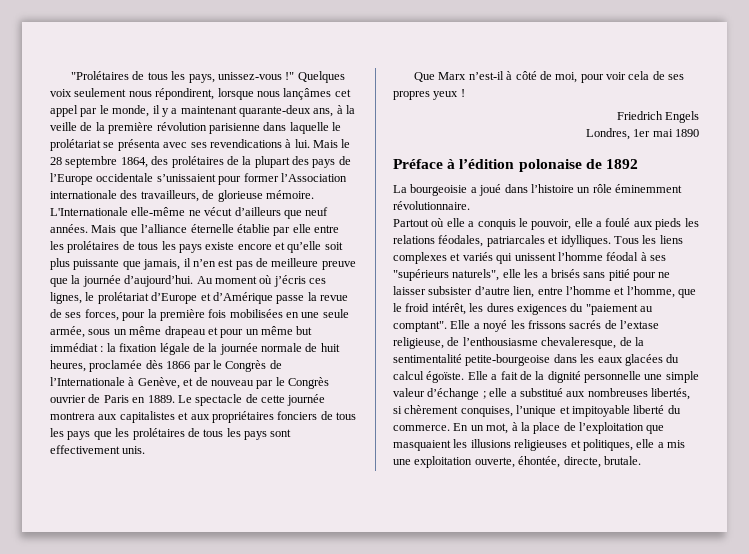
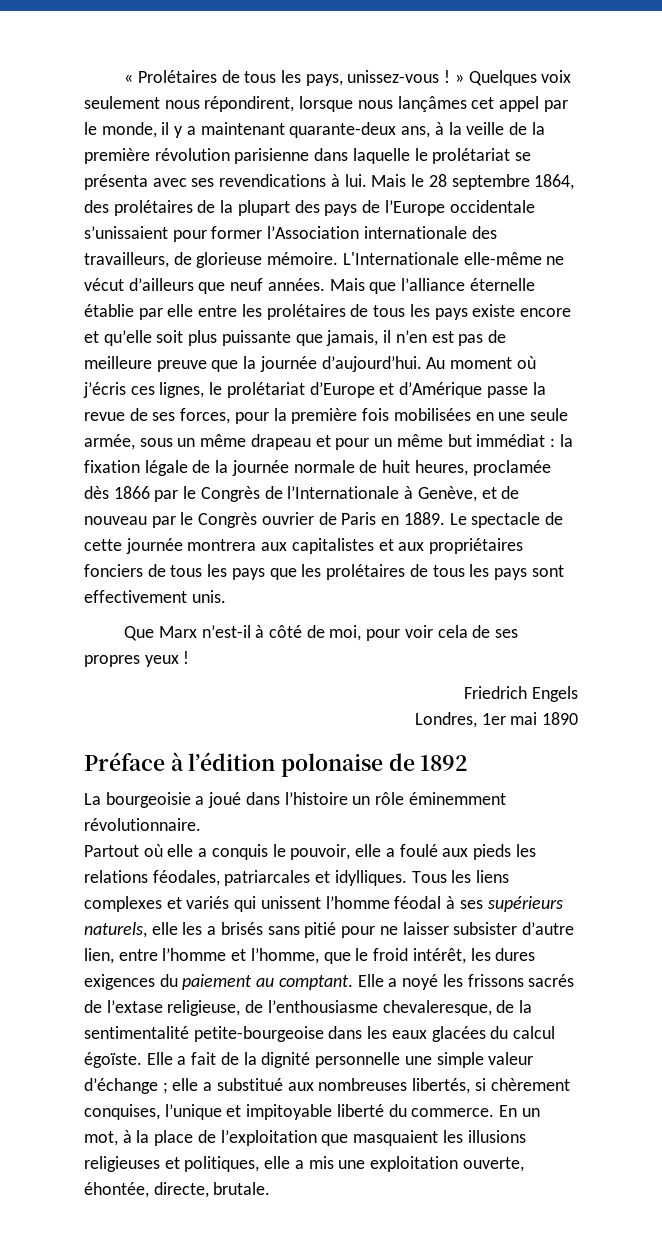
[71,71,130,80] "Prolétaires -> [124,70,217,83] « Prolétaires
[285,72,295,80] !" -> [444,70,464,83] ! »
[393,269,500,281] "supérieurs naturels", -> [487,896,563,912] [84,922,147,938] supérieurs naturels,
[585,304,653,315] [393,321,447,332] "paiement au comptant". -> [182,974,353,990] paiement au comptant.

